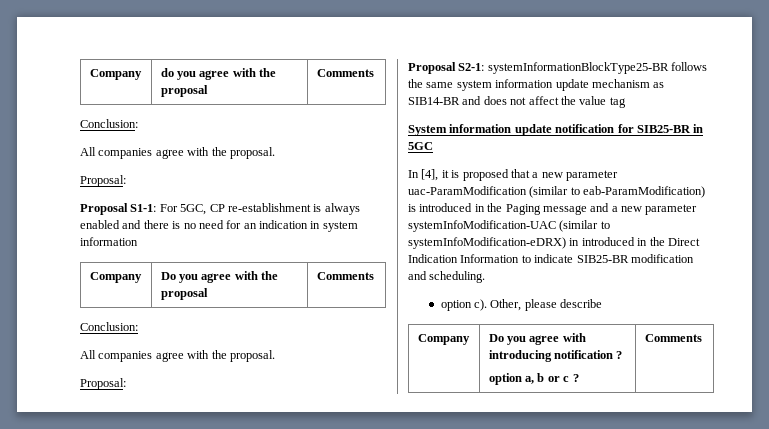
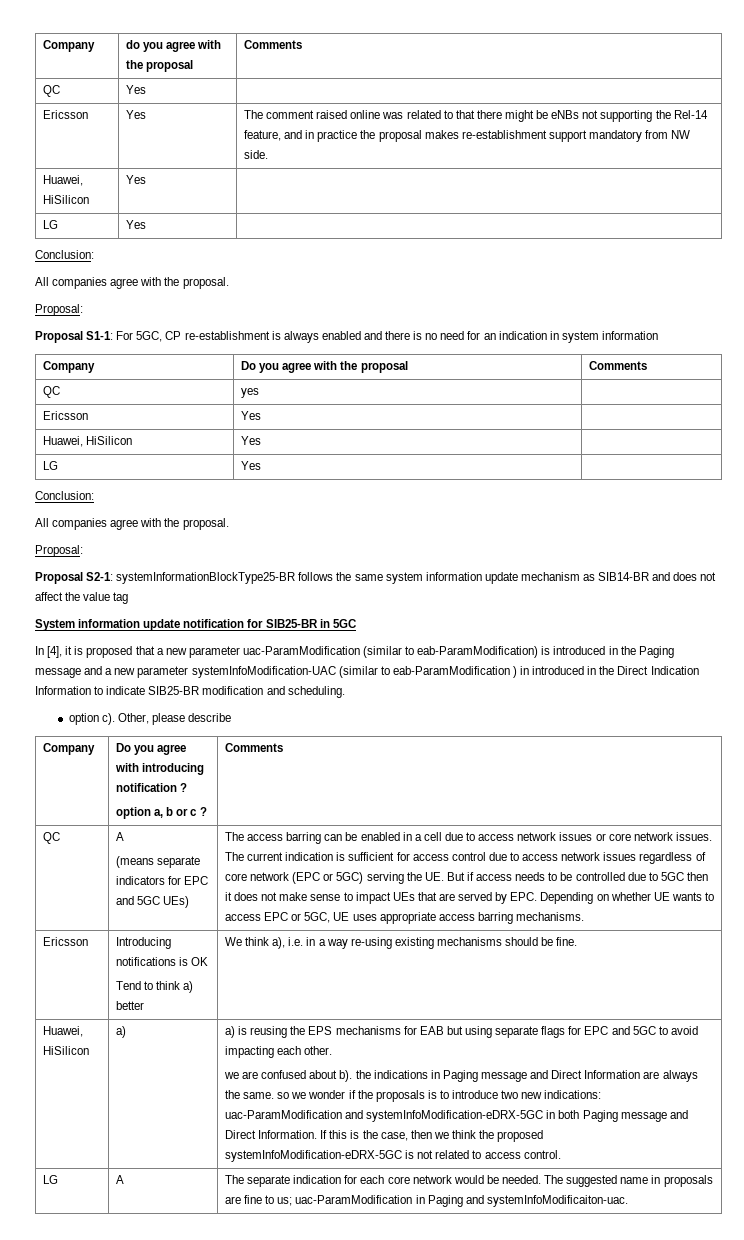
(374, 73) none -> [43,85,61,97] [126,85,147,94] [43,110,89,119] [126,110,147,119] [244,110,708,122] [244,130,691,142] [244,150,269,159] [43,175,84,186] [43,195,90,204] [126,175,147,184] [43,220,59,229] [126,220,147,229] // QC | Yes | // Ericsson | Yes | The comment raised online was related to that there might be eNBs not supporting the Rel-14 feature, and in practice the proposal makes re-establishment support mandatory from NW side. // Huawei, HiSilicon | Yes | // LG | Yes |
(374, 276) none -> [43,386,61,398] [241,388,260,398] [43,411,89,420] [241,411,262,420] [43,436,133,447] [241,436,262,445] [43,461,59,470] [241,461,262,470] // QC | yes | // Ericsson | Yes | // Huawei, HiSilicon | Yes | // LG | Yes |
[408,237,566,249] systemInfoModification-eDRX) -> [392,666,517,678] eab-ParamModification )
(702, 338) none -> [43,832,61,844] [116,832,125,841] [116,856,201,868] [116,876,209,885] [116,896,190,908] [225,832,712,844] [225,852,706,864] [225,872,708,884] [225,892,714,904] [225,912,584,924] [43,937,89,946] [116,937,172,949] [116,957,209,966] [116,981,194,993] [116,1001,145,1010] [225,937,578,949] [43,1026,84,1037] [43,1046,90,1055] [116,1026,127,1038] [225,1026,698,1038] [225,1046,333,1058] [224,1070,698,1082] [225,1090,602,1102] [225,1110,688,1122] [225,1130,544,1142] [225,1150,561,1162] [43,1175,59,1184] [116,1175,125,1184] [225,1175,713,1187] [225,1195,628,1207] // QC | A // (means separate indicators for EPC and 5GC UEs) | The access barring can be enabled in a cell due to access network issues or core network issues. The current indication is sufficient for access control due to access network issues regardless of core network (EPC or 5GC) serving the UE. But if access needs to be controlled due to 5GC then it does not make sense to impact UEs that are served by EPC. Depending on whether UE wants to access EPC or 5GC, UE uses appropriate access barring mechanisms. // Ericsson | Introducing notifications is OK // Tend to think a) better | We think a), i.e. in a way re-using existing mechanisms should be fine. // Huawei, HiSilicon | a) | a) is reusing the EPS mechanisms for EAB but using separate flags for EPC and 5GC to avoid impacting each other. // we are confused about b). the indications in Paging message and Direct Information are always the same. so we wonder if the proposals is to introduce two new indications: uac-ParamModification and systemInfoModification-eDRX-5GC in both Paging message and Direct Information. If this is the case, then we think the proposed systemInfoModification-eDRX-5GC is not related to access control. // LG | A | The separate indication for each core network would be needed. The suggested name in proposals are fine to us; uac-ParamModification in Paging and systemInfoModificaiton-uac.

